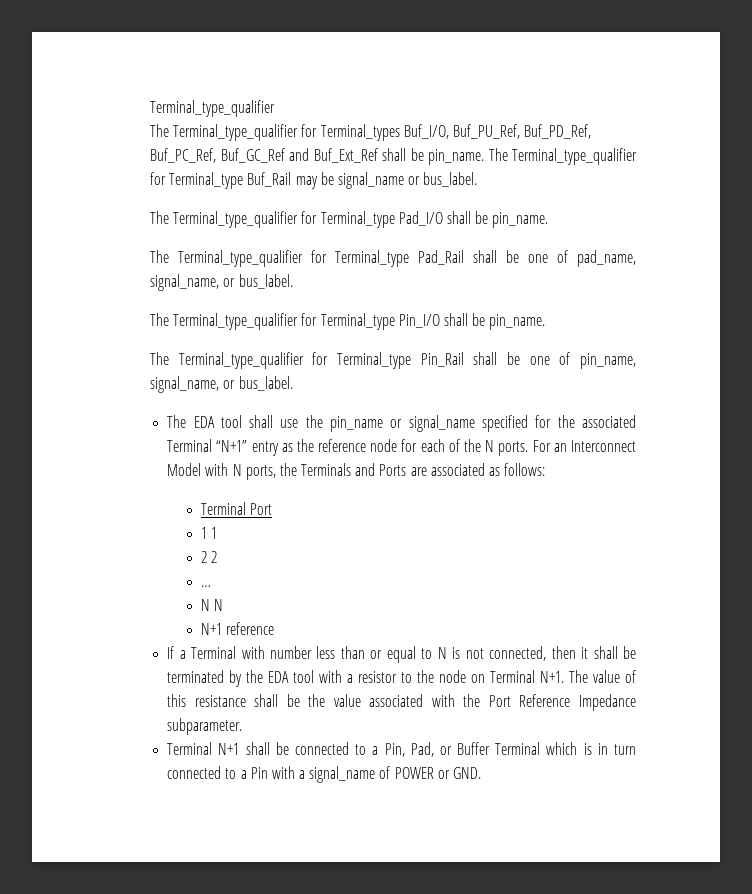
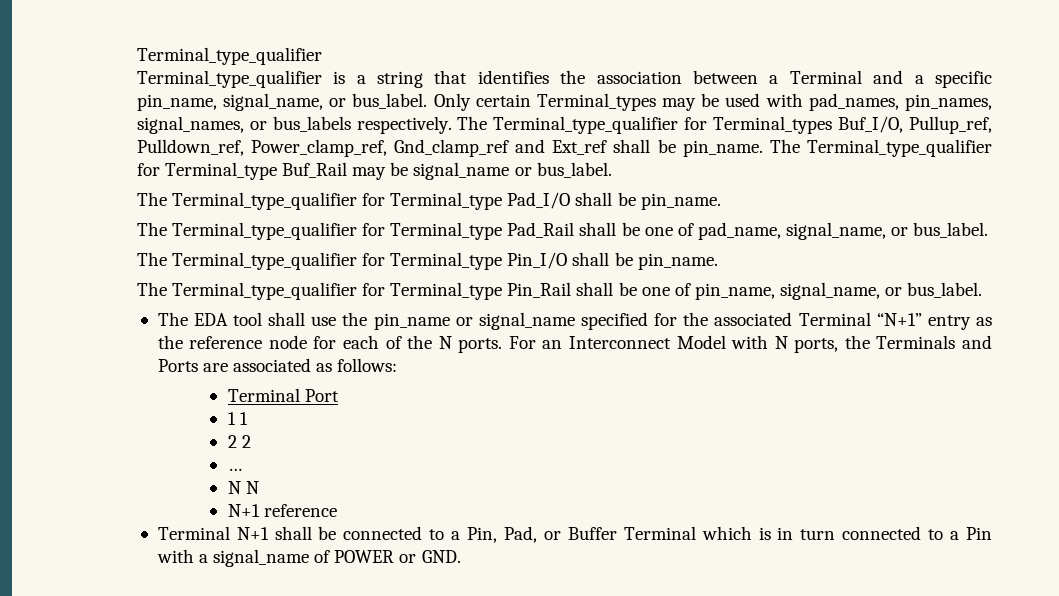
(276, 108) none -> [136,70,993,88] [136,93,992,111] [136,116,452,134] Terminal_type_qualifier is a string that identifies the association between a Terminal and a specific pin_name, signal_name, or bus_label. Only certain Terminal_types may be used with pad_names, pin_names, signal_names, or bus_labels respectively.
[453,124,592,139] [150,148,378,163] Buf_PU_Ref, Buf_PD_Ref, Buf_PC_Ref, Buf_GC_Ref and Buf_Ext_Ref -> [909,116,992,134] [136,139,608,157] Pullup_ref, Pulldown_ref, Power_clamp_ref, Gnd_clamp_ref and Ext_ref
[167,646,637,663] [167,670,636,687] [167,694,636,711] [167,718,243,735] // If a Terminal with number less than or equal to N is not connected, then it shall be terminated by the EDA tool with a resistor to the node on Terminal N+1. The value of this resistance shall be the value associated with the Port Reference Impedance subparameter. -> (337, 510) none

